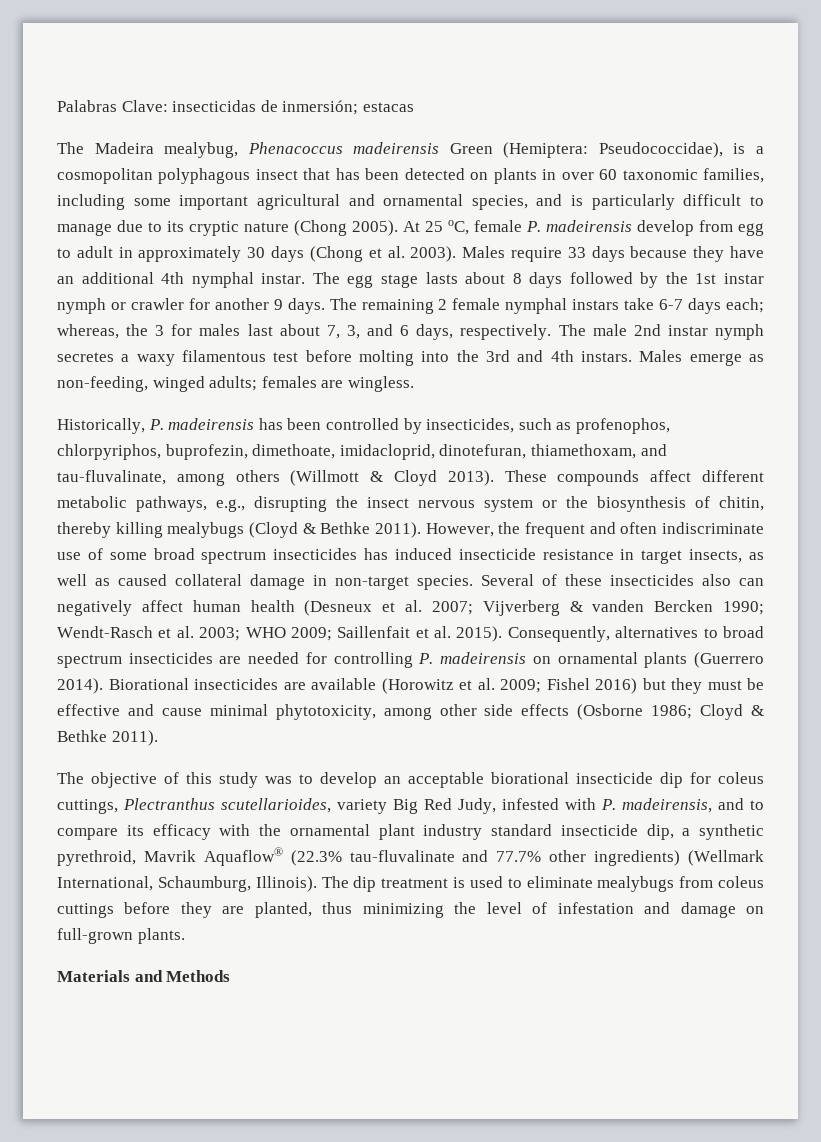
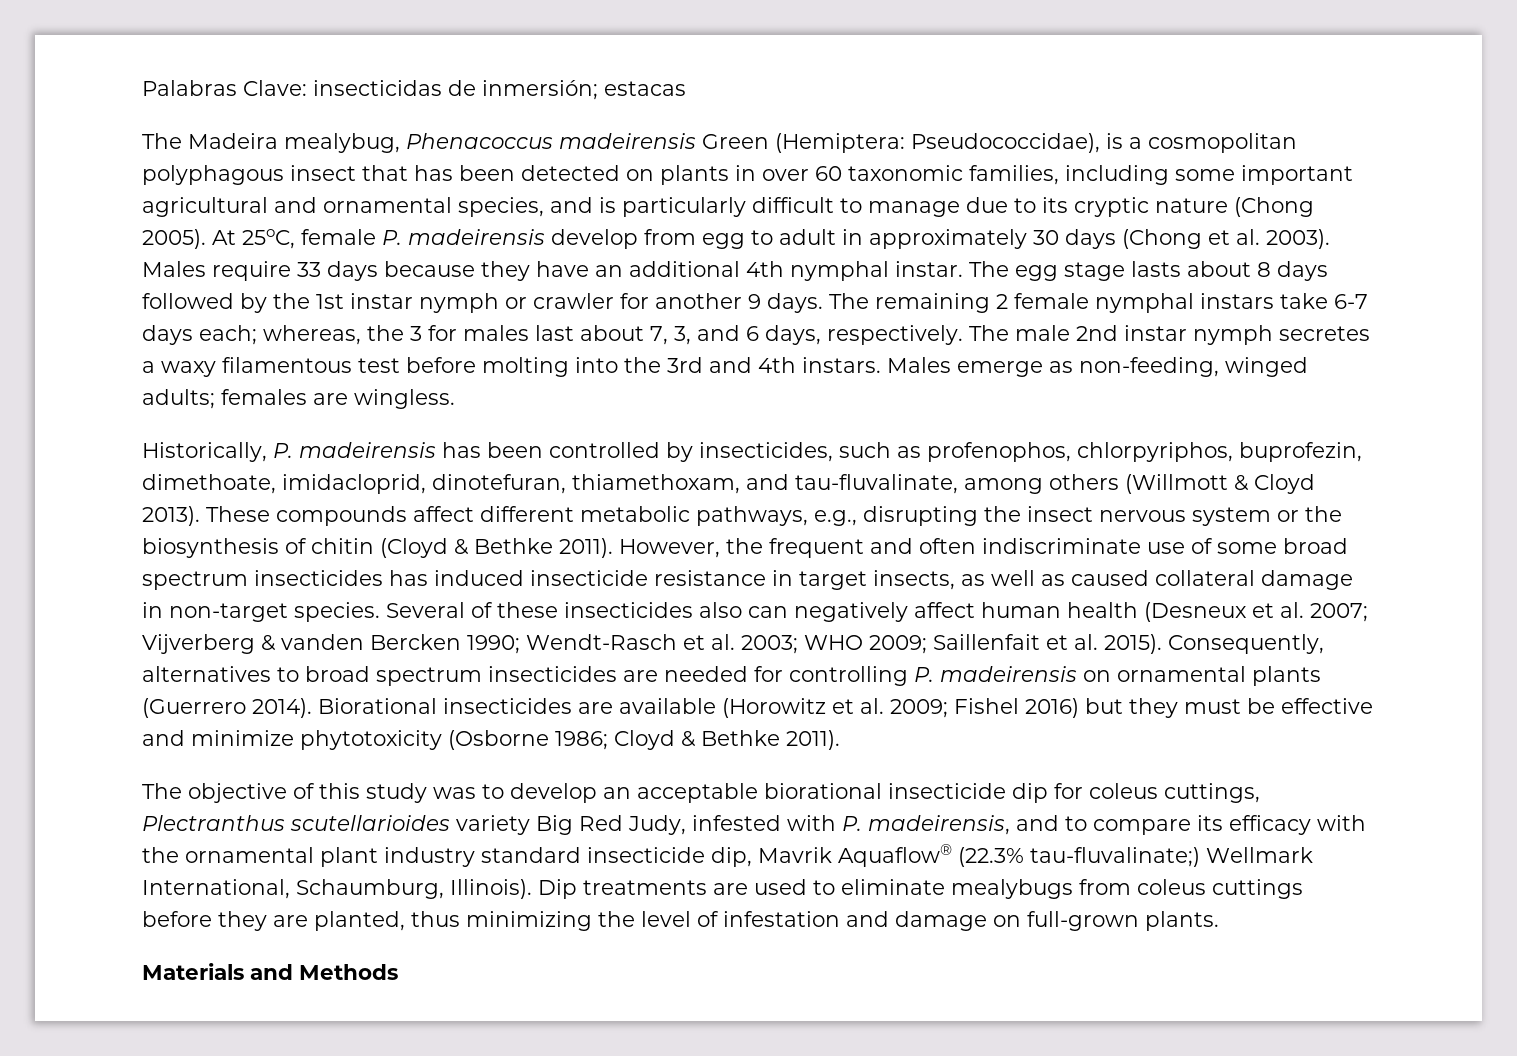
[425,220,469,235] 25 oC, -> [242,229,295,249] 25oC,
[719,496,764,511] [57,522,245,538] chitin, thereby killing mealybugs -> [311,538,374,554] chitin
[161,704,570,720] cause minimal phytotoxicity, among other side effects -> [191,730,442,750] minimize phytotoxicity
[221,798,331,813] scutellarioides, -> [290,815,450,831] scutellarioides
[682,824,764,840] [57,847,764,866] [57,876,465,892] a synthetic pyrethroid, Mavrik Aquaflow® (22.3% tau-fluvalinate and 77.7% other ingredients) (Wellmark International, Schaumburg, Illinois). The dip treatment is -> [758,844,1313,867] [142,879,748,899] Mavrik Aquaflow® (22.3% tau-fluvalinate;) Wellmark International, Schaumburg, Illinois). Dip treatments are

